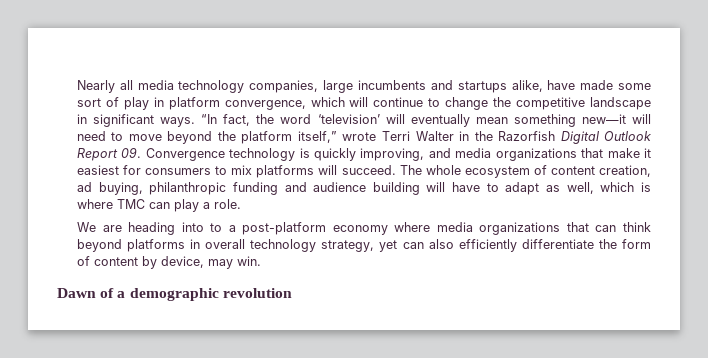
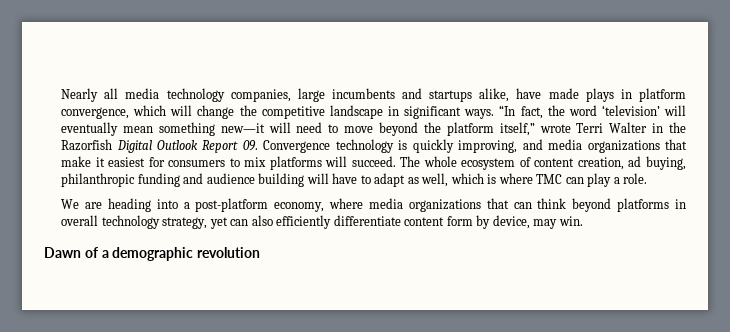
[617,83,651,90] [76,97,149,110] some sort of play -> [585,88,614,102] plays
[373,97,441,107] continue to -> (193, 110) none
[210,223,223,232] to -> (178, 204) none
[332,225,388,235] economy -> [274,202,325,212] economy,
[598,239,651,249] [76,256,138,266] the form of content -> [404,216,473,226] content form

